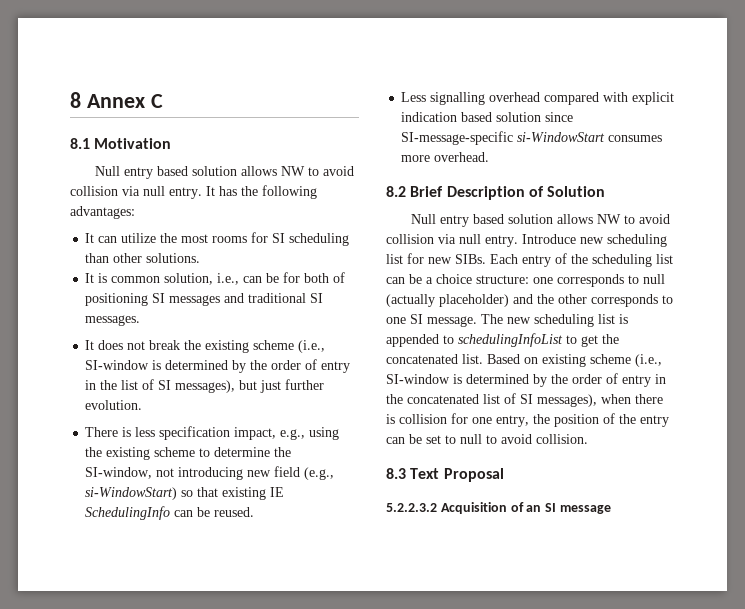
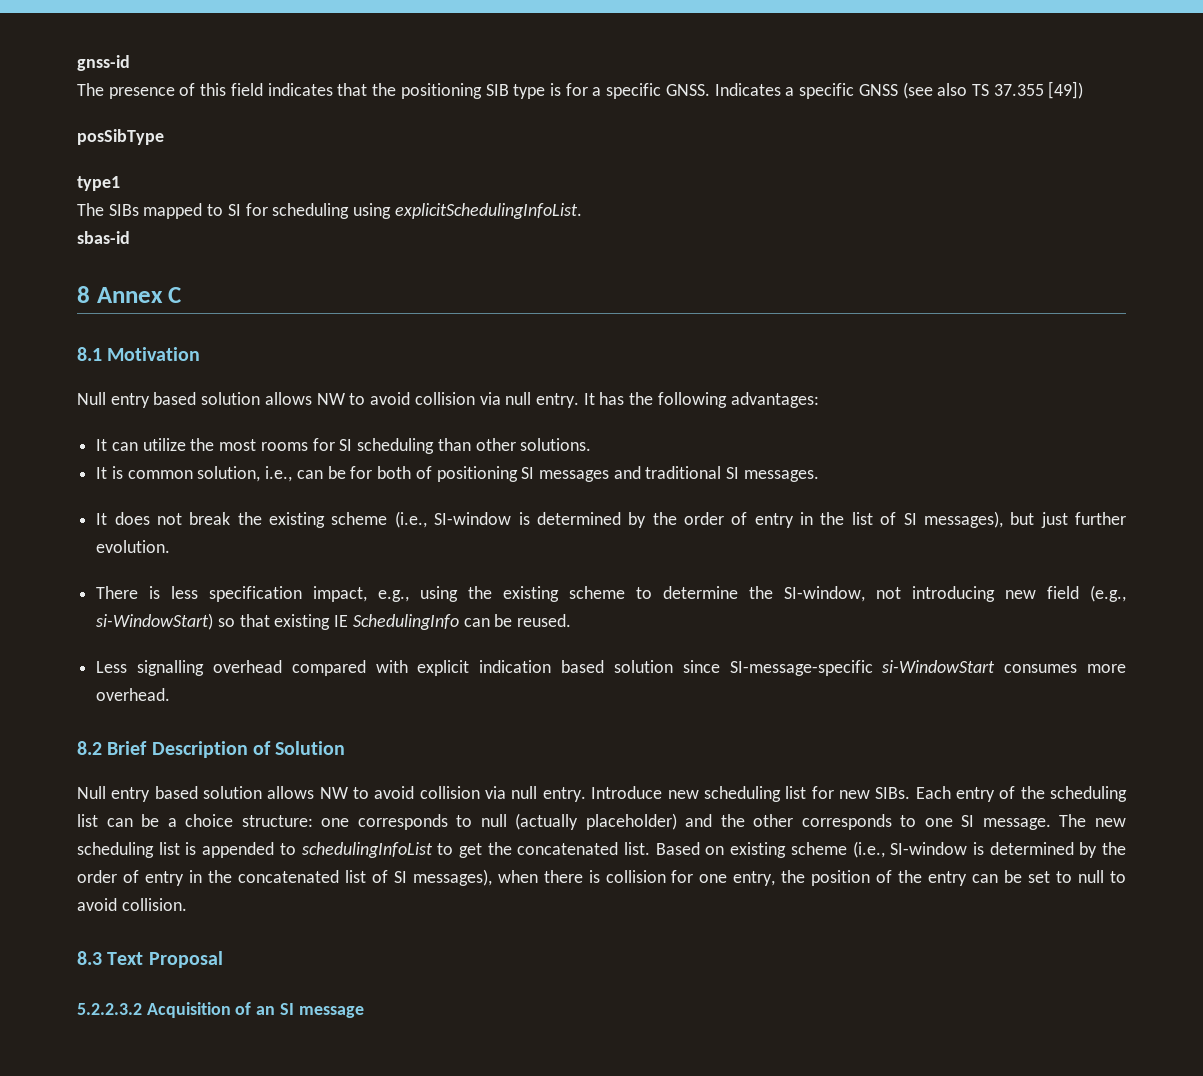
(70, 100) none -> [77,55,130,71] [77,81,1084,99] [77,129,164,145] [77,176,120,191] [77,203,582,219] [77,231,130,244] gnss-id // The presence of this field indicates that the positioning SIB type is for a specific GNSS. Indicates a specific GNSS (see also TS 37.355 [49]) // posSibType // type1 // The SIBs mapped to SI for scheduling using explicitSchedulingInfoList. // sbas-id //

